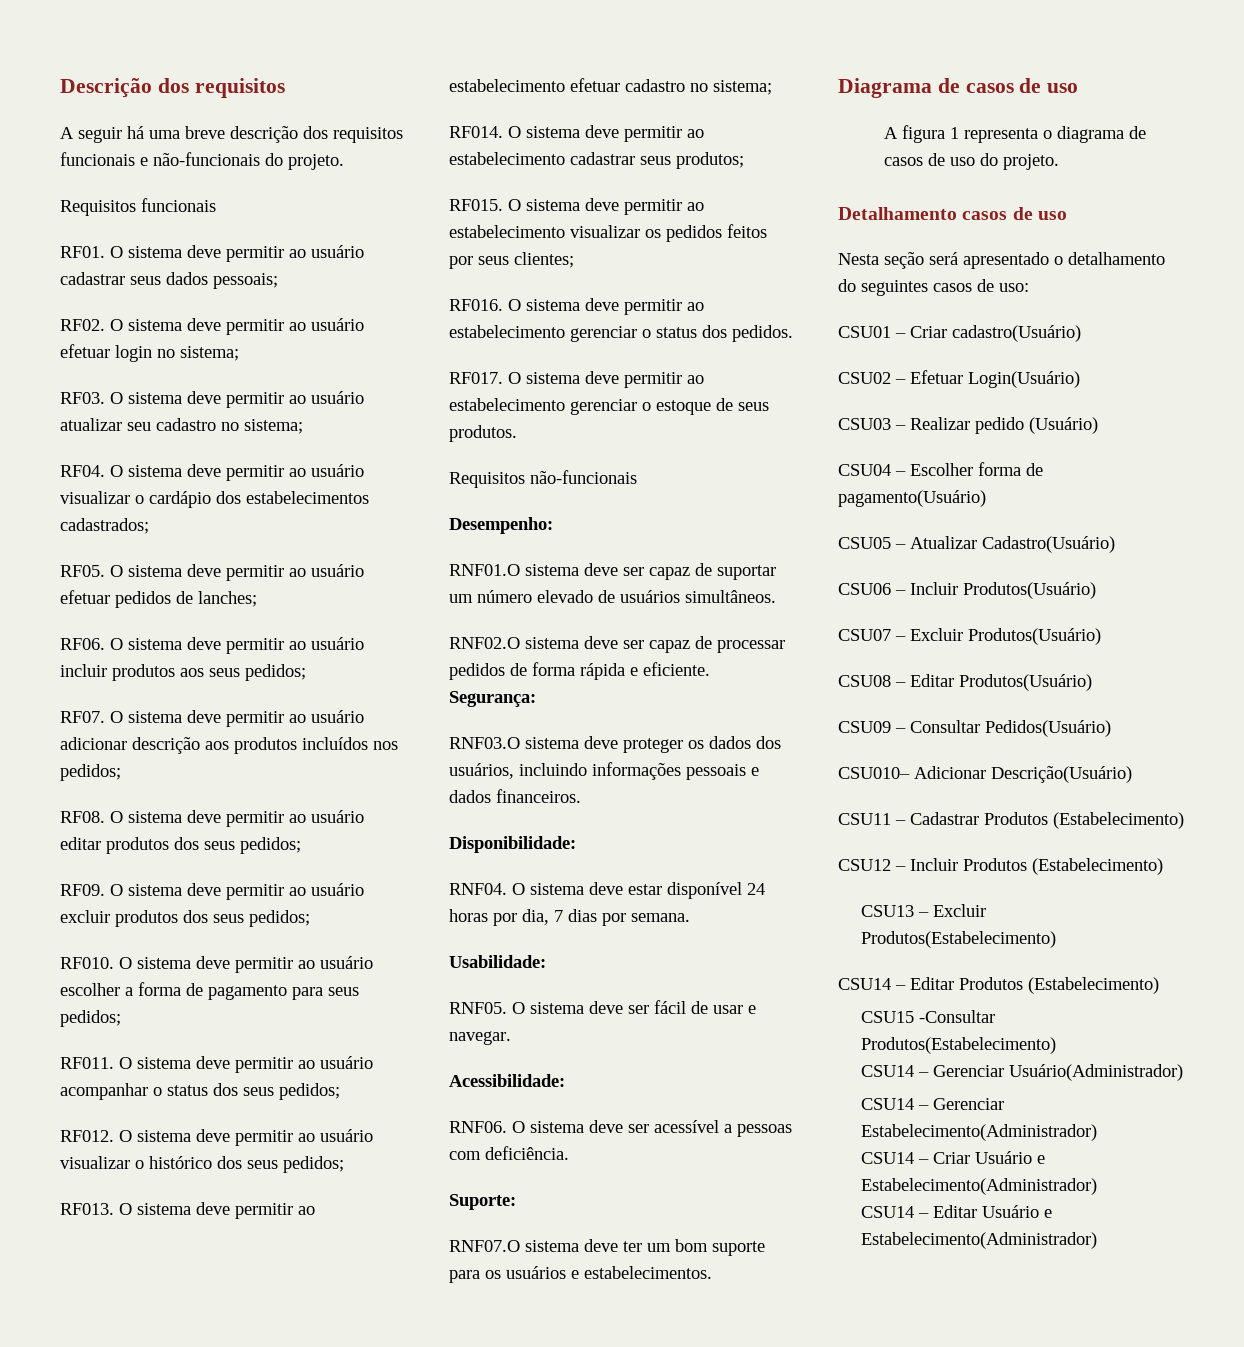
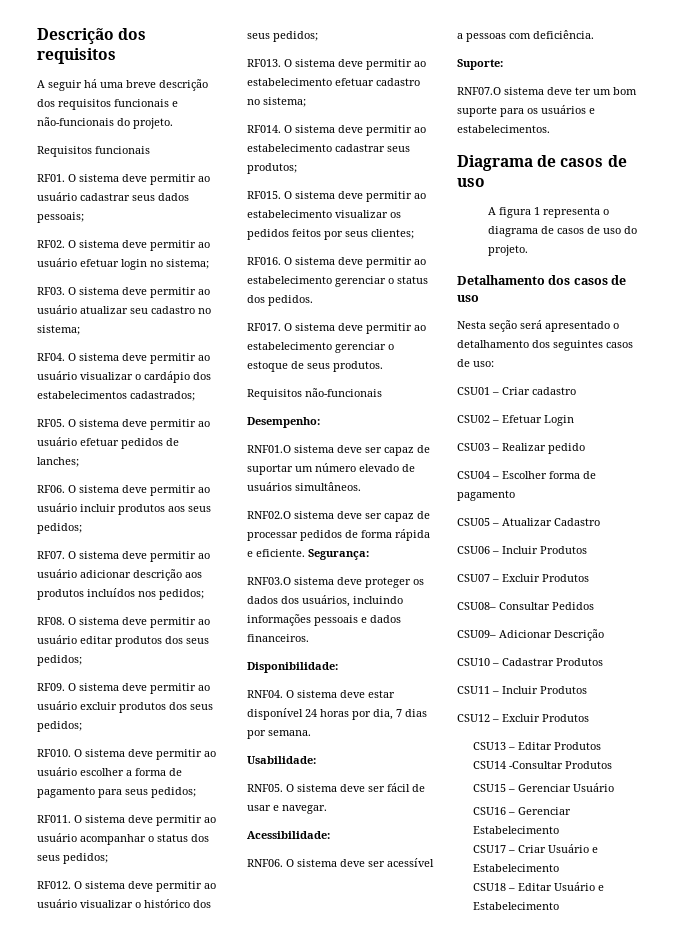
(957, 213) none -> [548,275,571,285] dos
[838,279,856,292] do -> [532,340,550,348] dos
[952,325,1081,342] cadastro(Usuário) -> [532,387,576,395] cadastro
[968,371,1080,388] Login(Usuário) -> [544,415,574,426] Login
[1029,417,1098,434] (Usuário) -> (585, 448) none
[838,490,986,507] pagamento(Usuário) -> [457,490,515,501] pagamento
[982,536,1115,553] Cadastro(Usuário) -> [554,518,600,526] Cadastro
[963,582,1096,599] Produtos(Usuário) -> [540,546,587,554] Produtos
[968,628,1101,645] [838,674,1092,691] [838,720,1111,737] [838,766,1132,783] Produtos(Usuário) // CSU08 – Editar Produtos(Usuário) // CSU09 – Consultar Pedidos(Usuário) // CSU010– Adicionar Descrição(Usuário) -> [542,574,589,582] [457,602,594,610] [457,629,604,641] [457,658,603,666] Produtos // CSU08– Consultar Pedidos // CSU09– Adicionar Descrição // CSU10 – Cadastrar Produtos
[910,812,1184,829] Cadastrar Produtos (Estabelecimento) -> [502,686,587,694] Incluir Produtos
[910,858,1163,875] Incluir Produtos (Estabelecimento) -> [502,714,589,722] Excluir Produtos
[932,904,986,917] [860,931,1056,948] [838,977,1159,994] Excluir Produtos(Estabelecimento) // CSU14 – Editar Produtos (Estabelecimento) -> [517,742,601,750] [472,761,612,769] Editar Produtos // CSU14 -Consultar Produtos
[918,1010,995,1023] [860,1037,1056,1054] [860,1064,1183,1081] [860,1098,1004,1110] [860,1124,1097,1141] [860,1152,914,1164] -Consultar Produtos(Estabelecimento) // CSU14 – Gerenciar Usuário(Administrador) // CSU14 – Gerenciar Estabelecimento(Administrador) // CSU14 -> [507,783,614,792] [472,807,571,815] [472,826,559,834] [472,845,506,853] – Gerenciar Usuário // CSU16 – Gerenciar Estabelecimento // CSU17
[860,1178,1097,1195] [860,1206,914,1218] Estabelecimento(Administrador) // CSU14 -> [472,864,559,872] [472,883,506,891] Estabelecimento // CSU18
[860,1232,1097,1249] Estabelecimento(Administrador) -> [472,902,559,910] Estabelecimento

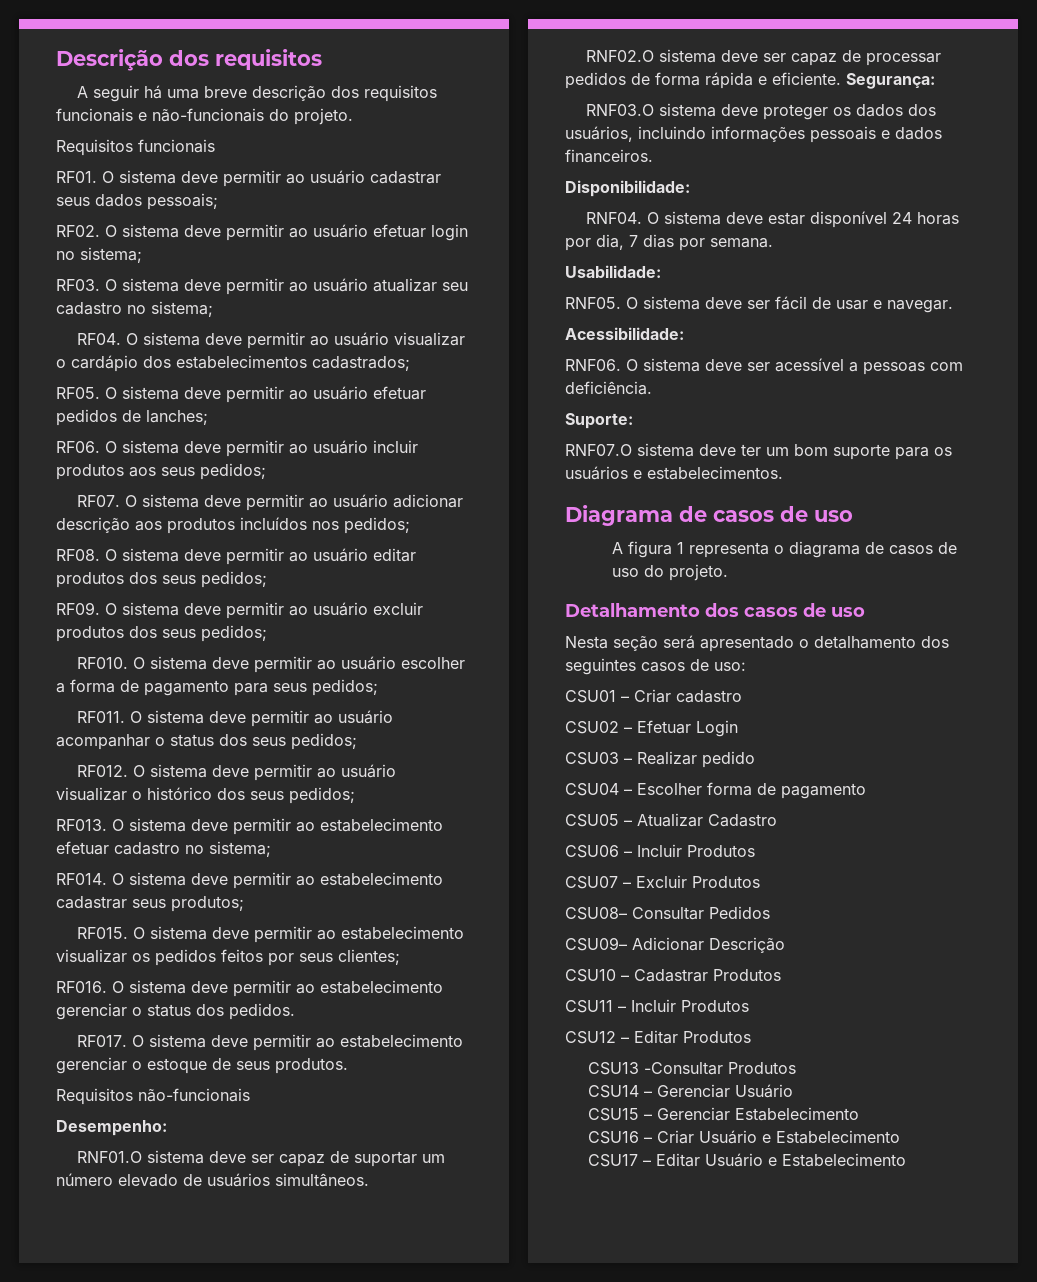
[502,714,540,722] Excluir -> [634,1030,678,1044] Editar
[507,742,552,750] – Editar -> [644,1062,724,1075] -Consultar
[508,761,612,769] -Consultar Produtos -> [644,1084,794,1098] – Gerenciar Usuário
[572,783,614,792] Usuário -> [735,1107,860,1121] Estabelecimento
[517,807,571,815] [472,826,559,834] [472,845,515,853] Gerenciar Estabelecimento // CSU17 – -> (653, 1140) none
[472,883,506,891] CSU18 -> [588,1154,639,1167] CSU17

